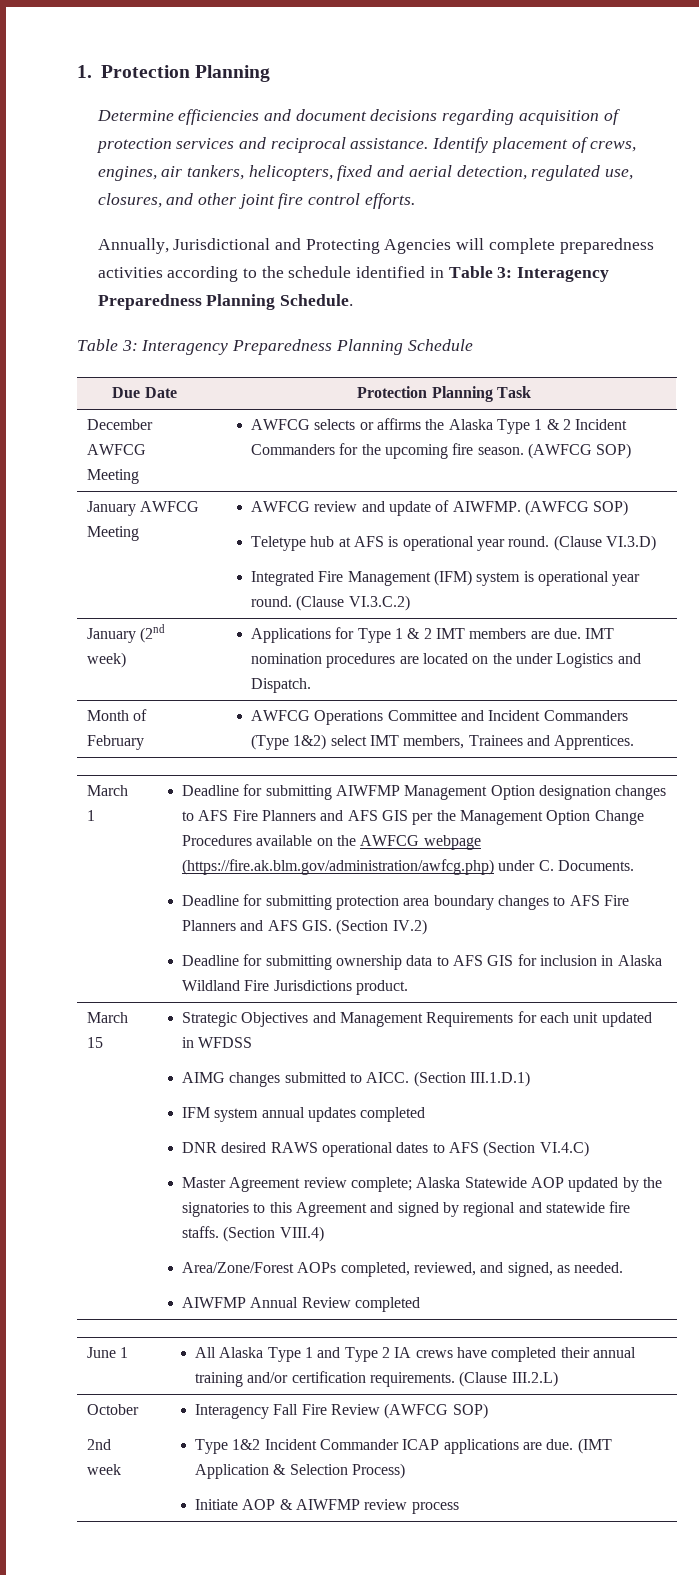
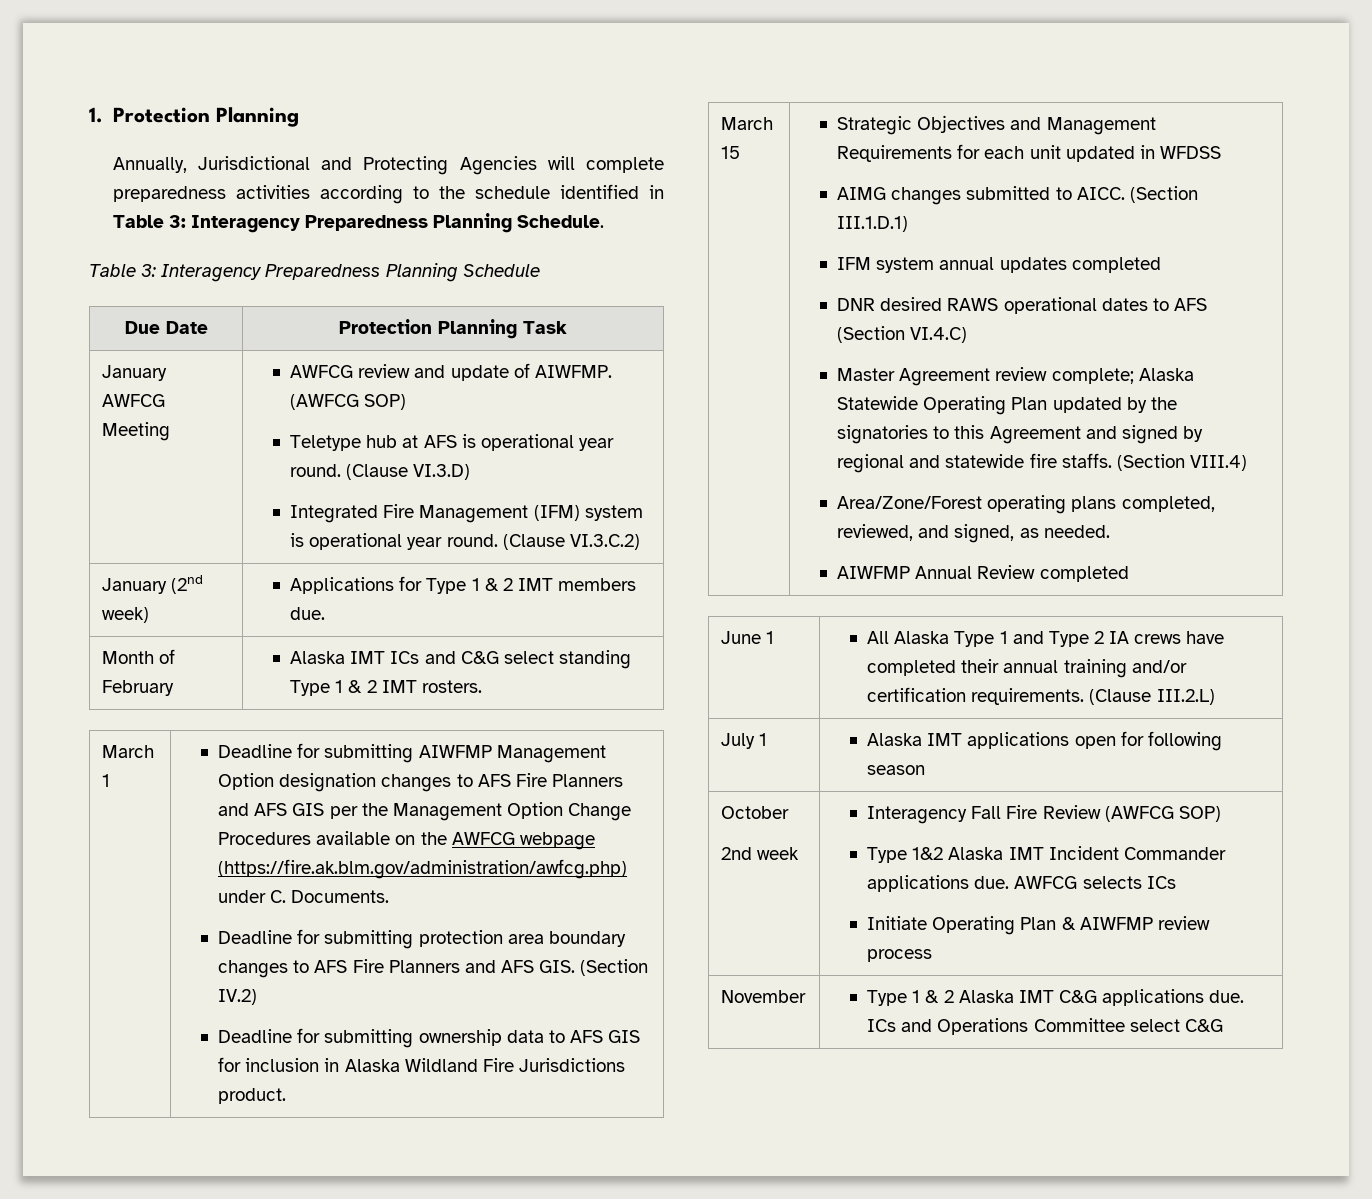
[96,109,620,125] [95,137,637,153] [97,165,634,181] [97,193,415,209] // Determine efficiencies and document decisions regarding acquisition of protection services and reciprocal assistance. Identify placement of crews, engines, air tankers, helicopters, fixed and aerial detection, regulated use, closures, and other joint fire control efforts. -> (299, 117) none
[87,419,154,430] [87,444,147,455] [87,469,140,484] [250,418,628,434] [250,443,632,459] // December AWFCG Meeting | AWFCG selects or affirms the Alaska Type 1 & 2 Incident Commanders for the upcoming fire season. (AWFCG SOP) -> (567, 327) none
[530,628,615,639] [250,653,641,668] [250,678,311,693] [87,709,148,721] [87,735,145,750] [250,710,628,725] [250,734,635,750] are due. IMT nomination procedures are located on the under Logistics and Dispatch. // Month of February | AWFCG Operations Committee and Incident Commanders (Type 1&2) select IMT members, Trainees and Apprentices. -> [290,607,326,620] [102,649,176,664] [102,680,175,696] [290,650,631,669] [290,680,482,696] due. // Month of February | Alaska IMT ICs and C&G select standing Type 1 & 2 IMT rosters.
[530,1177,564,1188] AOP -> [923,396,1048,415] Operating Plan
[297,1262,337,1273] AOPs -> [987,495,1117,514] operating plans
(558, 1379) none -> [721,733,768,749] [867,731,1222,751] [867,765,926,775] // July 1 | Alaska IMT applications open for following season
[264,1438,612,1454] [194,1463,405,1479] Incident Commander ICAP applications are due. (IMT Application & Selection Process) -> [948,846,1226,860] [867,875,1176,892] Alaska IMT Incident Commander applications due. AWFCG selects ICs
[242,1499,276,1510] AOP -> [932,916,1057,935] Operating Plan
(459, 1508) none -> [721,990,807,1003] [867,989,1245,1006] [867,1018,1223,1035] // November | Type 1 & 2 Alaska IMT C&G applications due. ICs and Operations Committee select C&G

